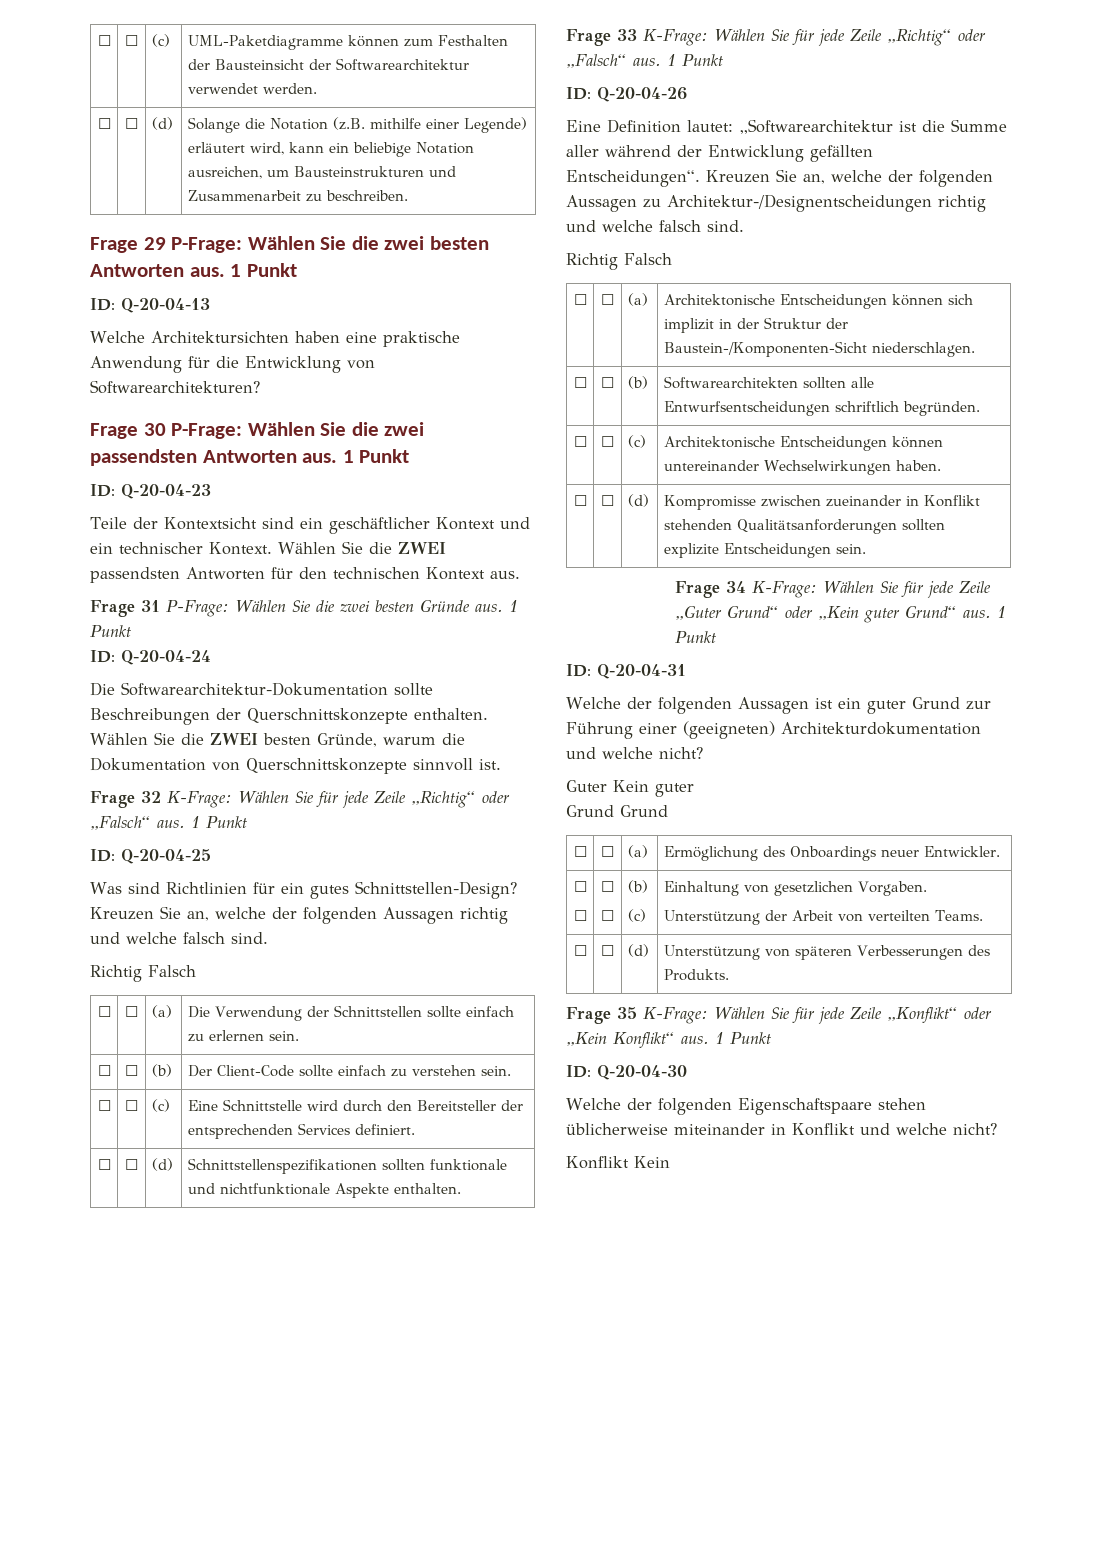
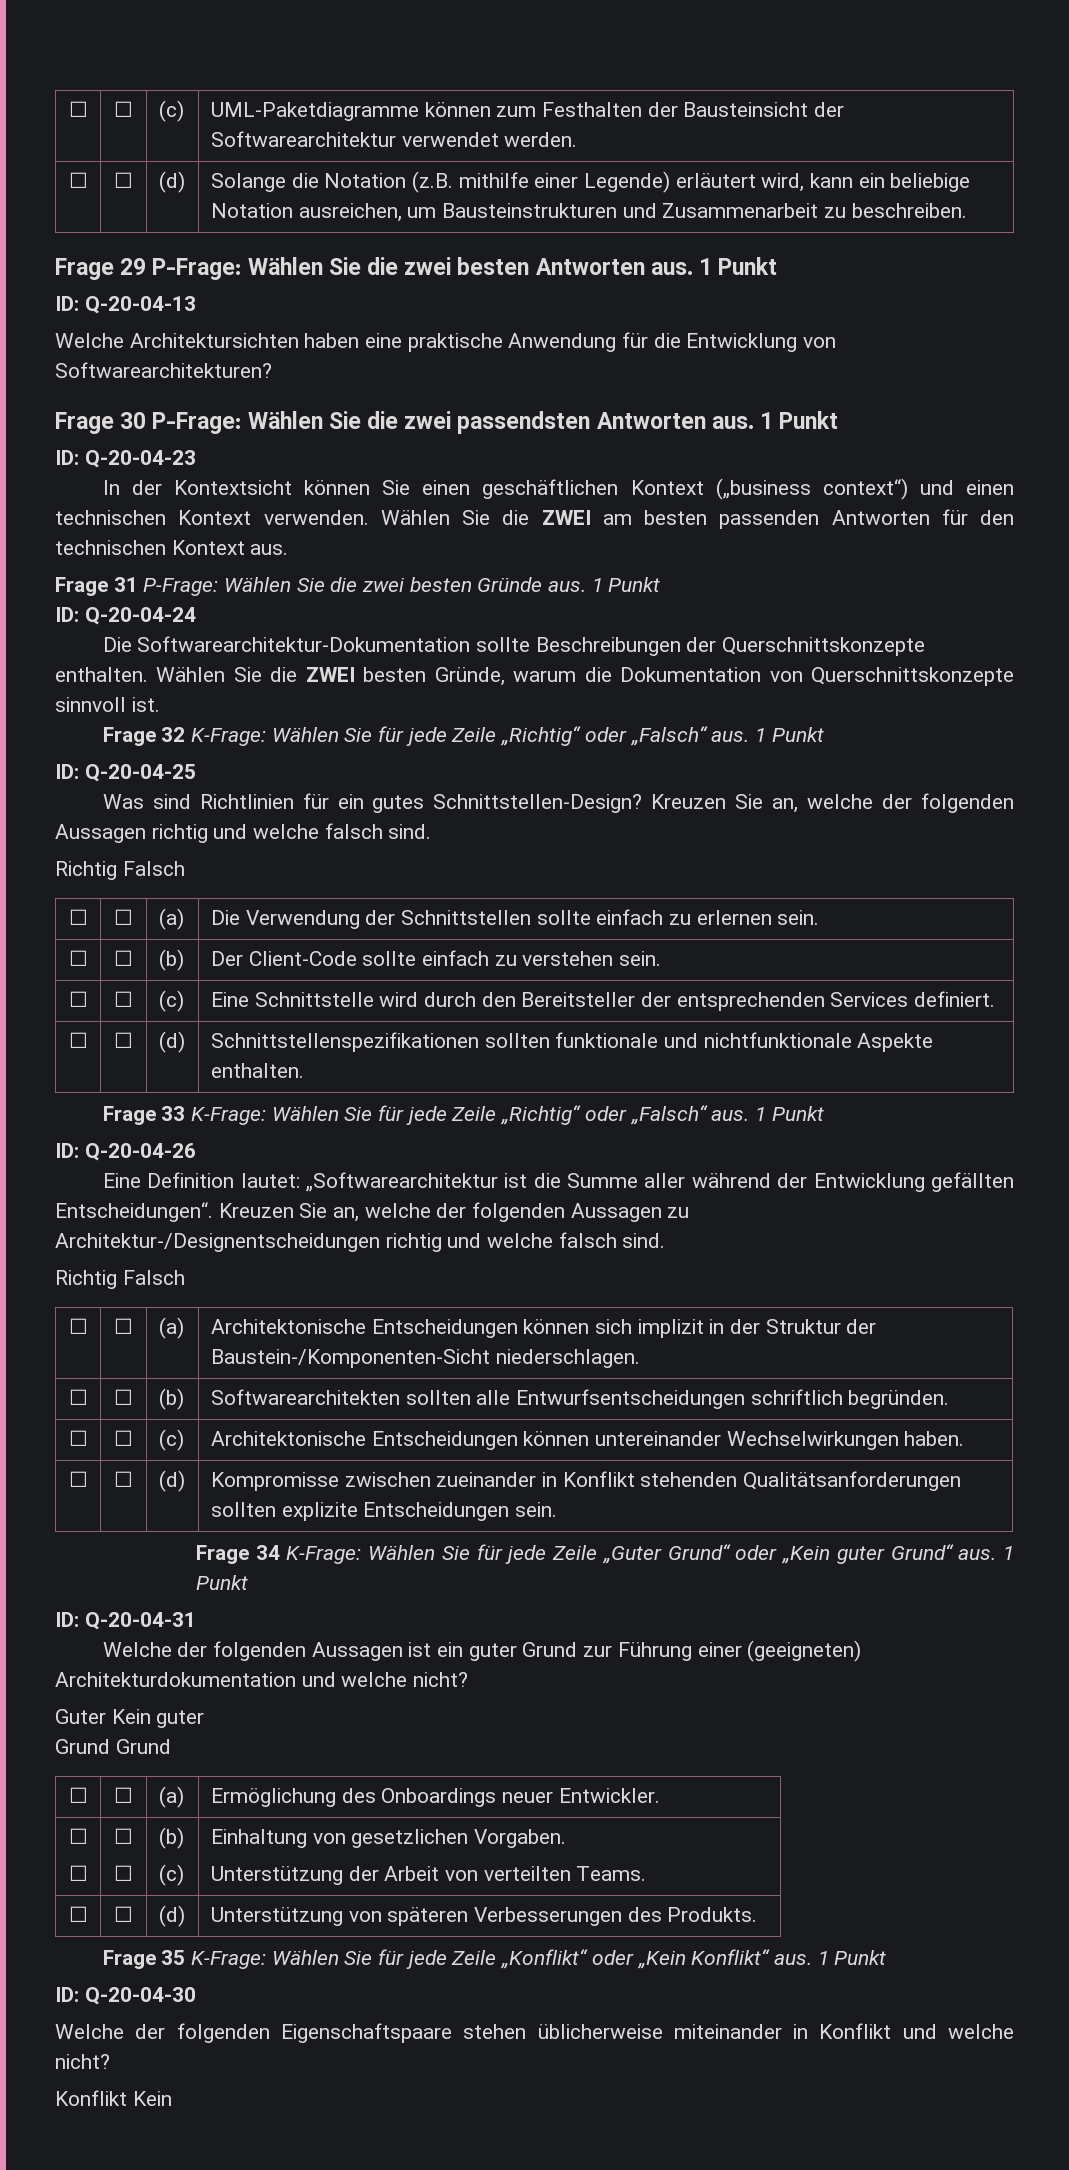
[90,517,127,529] Teile -> [102,480,120,495] In
[261,517,530,534] [90,541,446,555] [90,567,180,583] sind ein geschäftlicher Kontext und ein technischer Kontext. Wählen Sie die ZWEI passendsten -> [304,478,1014,500] [55,510,820,529] können Sie einen geschäftlichen Kontext („business context“) und einen technischen Kontext verwenden. Wählen Sie die ZWEI am besten passenden

